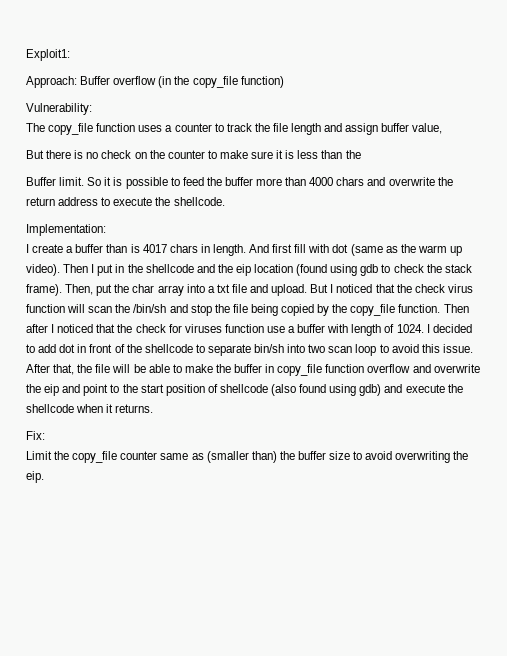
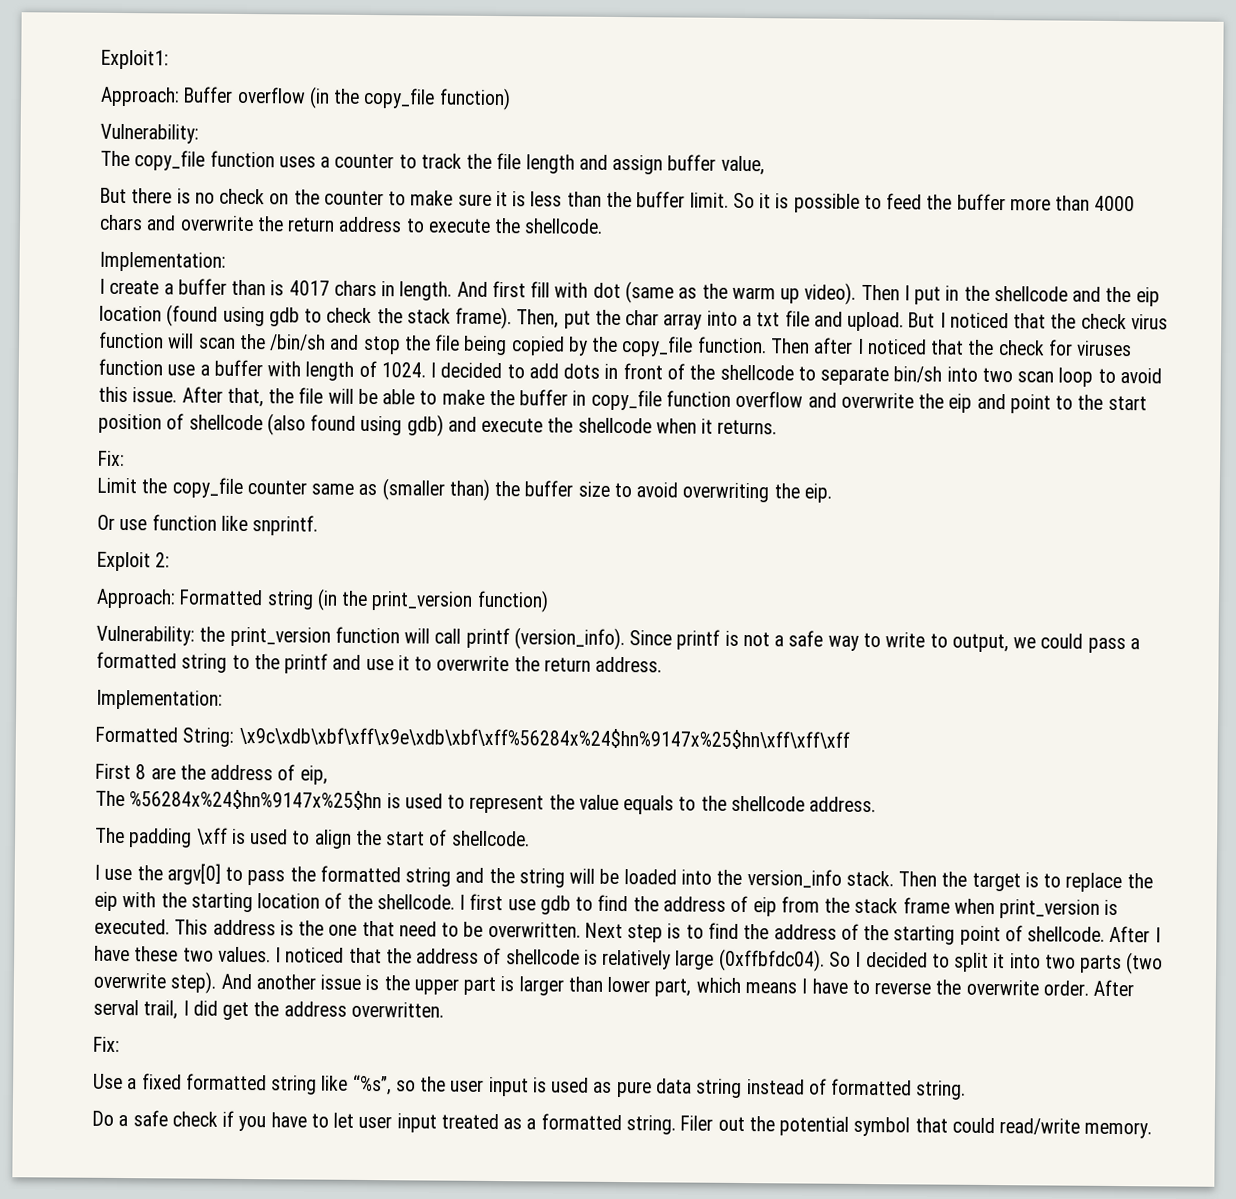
[26,177,56,186] // Buffer -> [636,191,686,208] buffer
[59,344,76,353] dot -> [563,363,601,379] dots
(44, 477) none -> [97,514,319,536] [97,551,171,572] [96,588,549,613] [96,625,1140,654] [96,651,663,674] [96,689,223,710] [95,725,850,750] [95,763,328,785] [95,789,877,815] [95,827,530,849] [94,863,1153,893] [94,891,1119,919] [94,918,1161,946] [94,945,1164,975] [93,971,1135,997] [93,999,444,1021] [93,1036,120,1053] [93,1073,967,1100] [92,1110,1153,1139] // Or use function like snprintf. // Exploit 2: // Approach: Formatted string (in the print_version function) // Vulnerability: the print_version function will call printf (version_info). Since printf is not a safe way to write to output, we could pass a formatted string to the printf and use it to overwrite the return address. // Implementation: // Formatted String: \x9c\xdb\xbf\xff\x9e\xdb\xbf\xff%56284x%24$hn%9147x%25$hn\xff\xff\xff // First 8 are the address of eip, // The %56284x%24$hn%9147x%25$hn is used to represent the value equals to the shellcode address. // The padding \xff is used to align the start of shellcode. // I use the argv[0] to pass the formatted string and the string will be loaded into the version_info stack. Then the target is to replace the eip with the starting location of the shellcode. I first use gdb to find the address of eip from the stack frame when print_version is executed. This address is the one that need to be overwritten. Next step is to find the address of the starting point of shellcode. After I have these two values. I noticed that the address of shellcode is relatively large (0xffbfdc04). So I decided to split it into two parts (two overwrite step). And another issue is the upper part is larger than lower part, which means I have to reverse the overwrite order. After serval trail, I did get the address overwritten. // Fix: // Use a fixed formatted string like “%s”, so the user input is used as pure data string instead of formatted string. // Do a safe check if you have to let user input treated as a formatted string. Filer out the potential symbol that could read/write memory.

